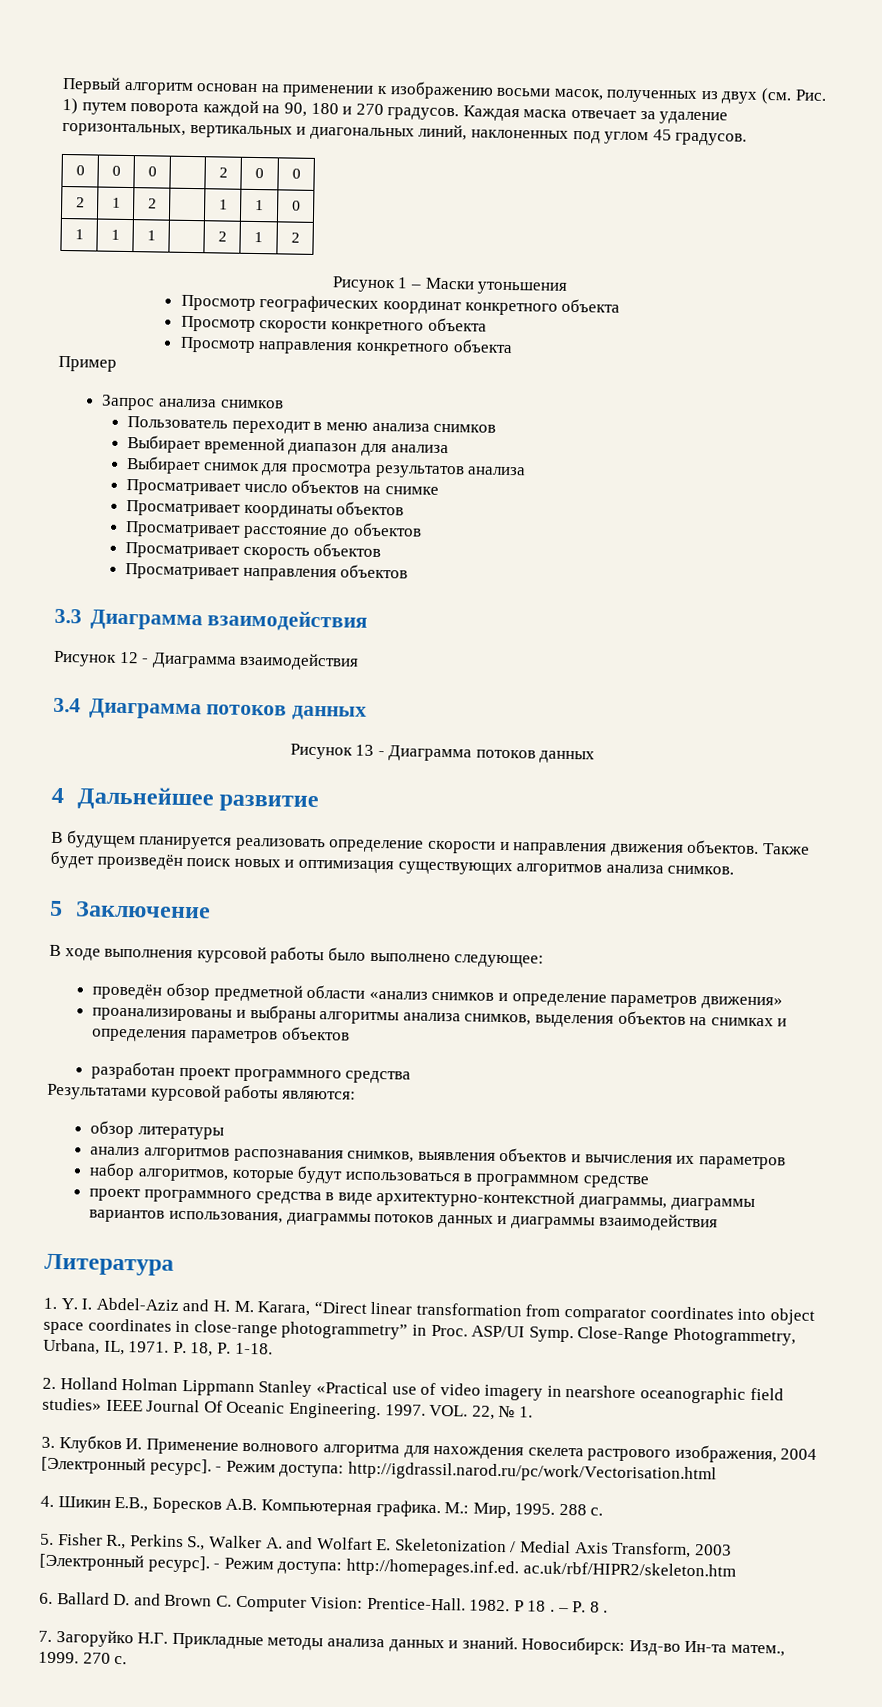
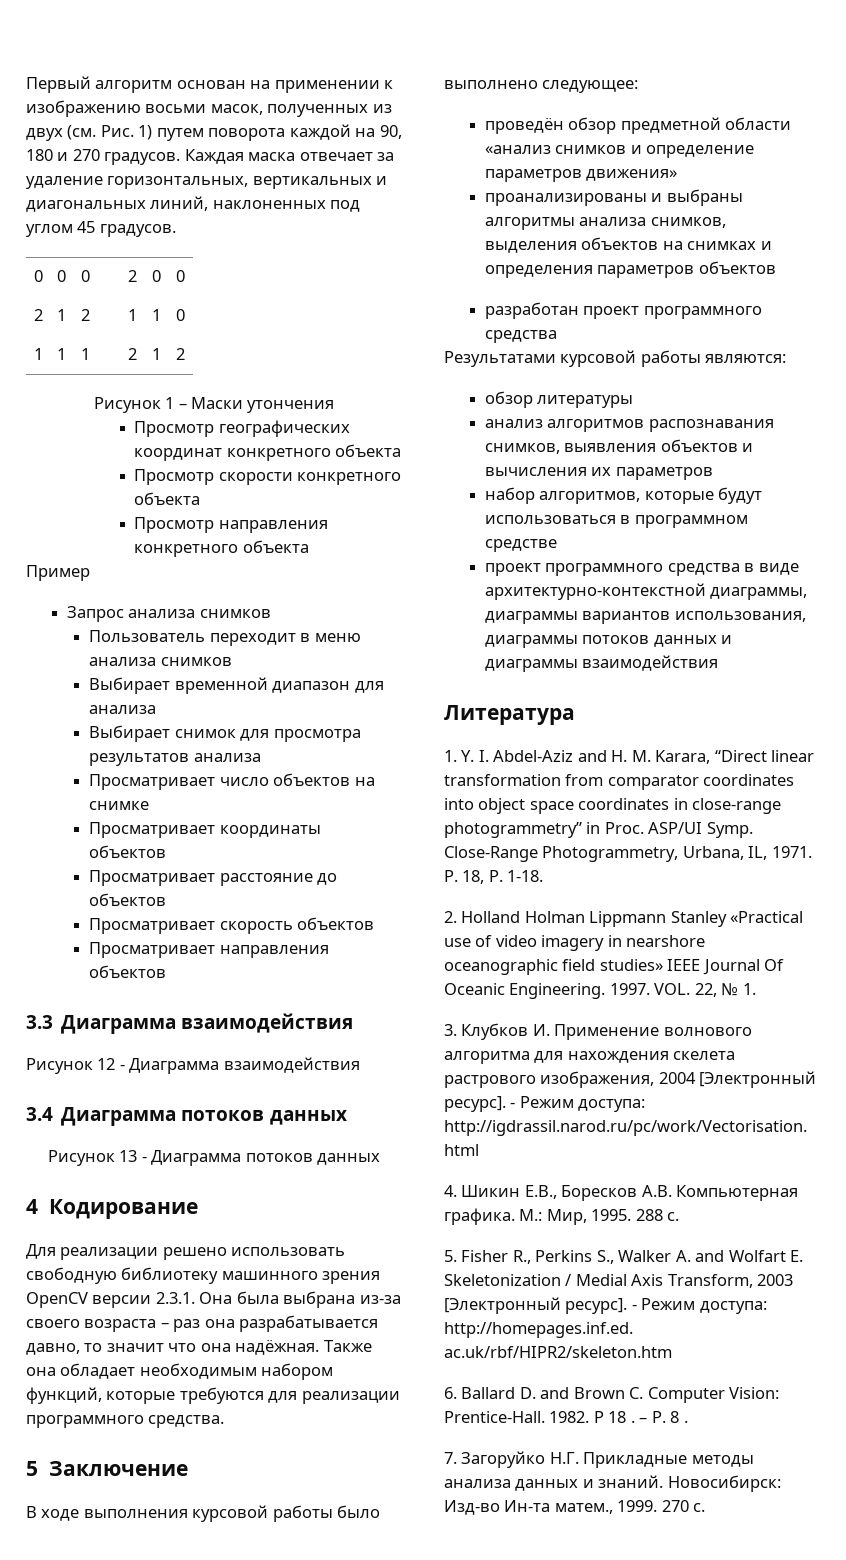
[477,281,568,295] утоньшения -> [247,400,335,413] утончения
[76,786,320,813] [51,830,810,857] [50,850,735,877] Дальнейшее развитие // В будущем планируется реализовать определение скорости и направления движения объектов. Также будет произведён поиск новых и оптимизация существующих алгоритмов анализа снимков. -> [48,1199,198,1219] [26,1244,346,1260] [26,1267,381,1284] [26,1291,401,1308] [26,1315,379,1332] [26,1339,372,1355] [26,1363,334,1380] [26,1387,400,1404] [26,1415,225,1428] Кодирование // Для реализации решено использовать свободную библиотеку машинного зрения OpenCV версии 2.3.1. Она была выбрана из-за своего возраста – раз она разрабатывается давно, то значит что она надёжная. Также она обладает необходимым набором функций, которые требуются для реализации программного средства.

